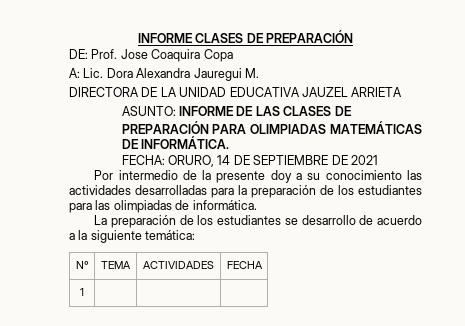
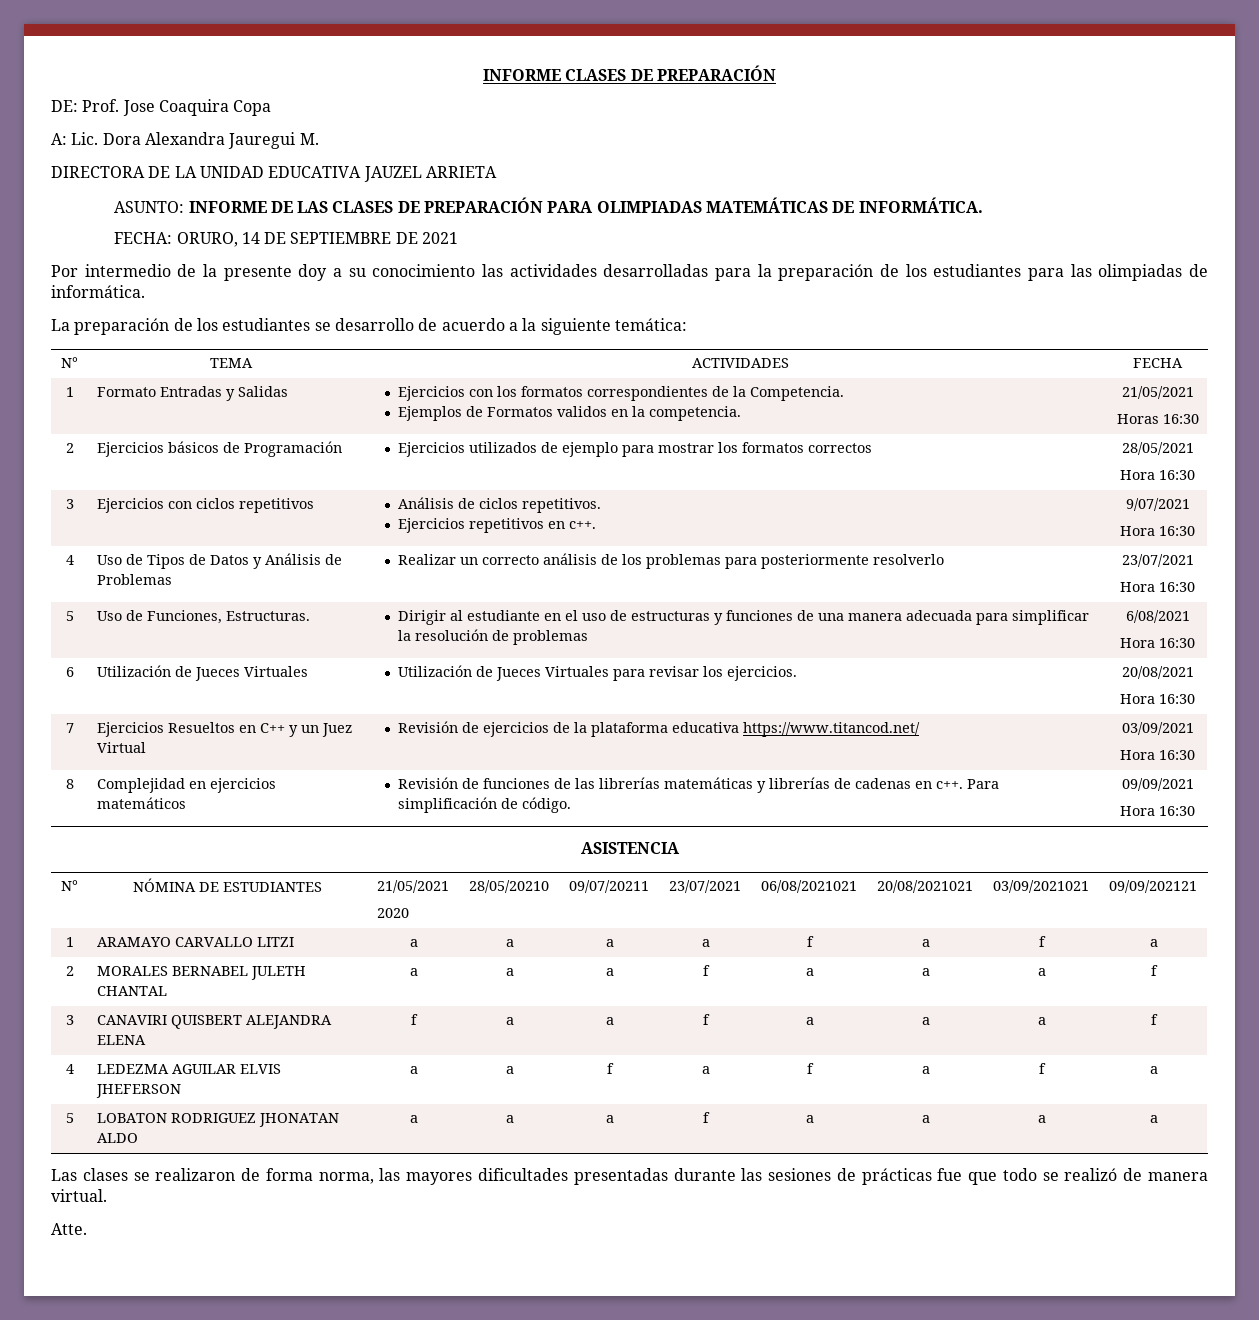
(84, 292) | | -> [96,386,288,401] [398,386,845,401] [398,406,742,421] [1121,386,1194,399] [1116,414,1199,424] [65,443,74,453] [96,441,342,457] [398,442,873,457] [1121,442,1194,455] [1120,470,1195,480] [65,499,74,509] [96,498,314,513] [398,497,602,513] [398,518,597,533] [1125,498,1190,511] [1120,526,1195,536] [65,555,74,565] [96,553,342,569] [96,574,172,585] [398,553,945,569] [1121,554,1194,567] [1120,582,1195,592] [65,611,74,621] [96,610,310,624] [398,610,1090,625] [398,629,589,645] [1125,610,1190,623] [1120,638,1195,648] [65,667,74,677] [96,665,308,681] [398,665,798,681] [1121,666,1194,679] [1120,694,1195,704] [65,723,74,733] [96,722,352,737] [96,742,146,753] [398,721,921,737] [1121,722,1194,735] [1120,750,1195,760] [65,779,74,789] [96,778,276,793] [96,797,186,809] [398,777,1000,793] [398,797,572,813] [1121,778,1194,791] [1120,806,1195,816] [580,842,680,854] [61,880,78,891] [133,878,322,892] [376,880,449,893] [376,908,409,918] [468,880,549,893] [568,880,649,893] [668,880,741,893] [760,880,857,893] [876,880,973,893] [992,880,1089,893] [1108,880,1197,893] [65,937,74,947] [96,937,294,947] [409,939,418,947] [505,939,514,947] [605,939,614,947] [701,939,710,947] [807,936,814,947] [921,939,930,947] [1039,936,1046,947] [1149,939,1158,947] [65,966,74,976] [96,966,306,980] [96,986,167,996] [409,968,418,976] [505,968,514,976] [605,968,614,976] [703,965,710,976] [805,968,814,976] [921,968,930,976] [1037,968,1046,976] [1151,965,1158,976] [65,1015,74,1025] [96,1015,332,1029] [96,1035,146,1045] [411,1014,418,1025] [505,1017,514,1025] [605,1017,614,1025] [703,1014,710,1025] [805,1017,814,1025] [921,1017,930,1025] [1037,1017,1046,1025] [1151,1014,1158,1025] [65,1064,74,1074] [96,1064,281,1074] [95,1084,181,1098] [409,1066,418,1074] [505,1066,514,1074] [607,1063,614,1074] [701,1066,710,1074] [807,1063,814,1074] [921,1066,930,1074] [1039,1063,1046,1074] [1149,1066,1158,1074] [65,1113,74,1123] [96,1113,339,1127] [96,1133,138,1143] [409,1115,418,1123] [505,1115,514,1123] [605,1115,614,1123] [703,1112,710,1123] [805,1115,814,1123] [921,1115,930,1123] [1037,1115,1046,1123] [1149,1115,1158,1123] [51,1168,1208,1185] [51,1189,107,1202] [51,1223,87,1235] Formato Entradas y Salidas | Ejercicios con los formatos correspondientes de la Competencia. // Ejemplos de Formatos validos en la competencia. | 21/05/2021 // Horas 16:30 // 2 | Ejercicios básicos de Programación | Ejercicios utilizados de ejemplo para mostrar los formatos correctos | 28/05/2021 // Hora 16:30 // 3 | Ejercicios con ciclos repetitivos | Análisis de ciclos repetitivos. // Ejercicios repetitivos en c++. | 9/07/2021 // Hora 16:30 // 4 | Uso de Tipos de Datos y Análisis de Problemas | Realizar un correcto análisis de los problemas para posteriormente resolverlo | 23/07/2021 // Hora 16:30 // 5 | Uso de Funciones, Estructuras. | Dirigir al estudiante en el uso de estructuras y funciones de una manera adecuada para simplificar la resolución de problemas | 6/08/2021 // Hora 16:30 // 6 | Utilización de Jueces Virtuales | Utilización de Jueces Virtuales para revisar los ejercicios. | 20/08/2021 // Hora 16:30 // 7 | Ejercicios Resueltos en C++ y un Juez Virtual | Revisión de ejercicios de la plataforma educativa https://www.titancod.net/ | 03/09/2021 // Hora 16:30 // 8 | Complejidad en ejercicios matemáticos | Revisión de funciones de las librerías matemáticas y librerías de cadenas en c++. Para simplificación de código. | 09/09/2021 // Hora 16:30 // ASISTENCIA // N° | NÓMINA DE ESTUDIANTES | 21/05/2021 // 2020 | 28/05/20210 | 09/07/20211 | 23/07/2021 | 06/08/2021021 | 20/08/2021021 | 03/09/2021021 | 09/09/202121 // 1 | ARAMAYO CARVALLO LITZI | a | a | a | a | f | a | f | a // 2 | MORALES BERNABEL JULETH CHANTAL | a | a | a | f | a | a | a | f // 3 | CANAVIRI QUISBERT ALEJANDRA ELENA | f | a | a | f | a | a | a | f // 4 | LEDEZMA AGUILAR ELVIS JHEFERSON | a | a | f | a | f | a | f | a // 5 | LOBATON RODRIGUEZ JHONATAN ALDO | a | a | a | f | a | a | a | a // Las clases se realizaron de forma norma, las mayores dificultades presentadas durante las sesiones de prácticas fue que todo se realizó de manera virtual. // Atte.

